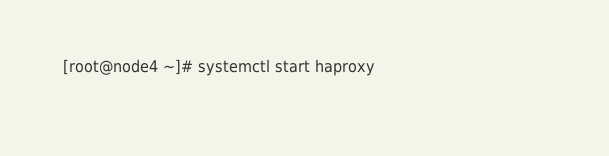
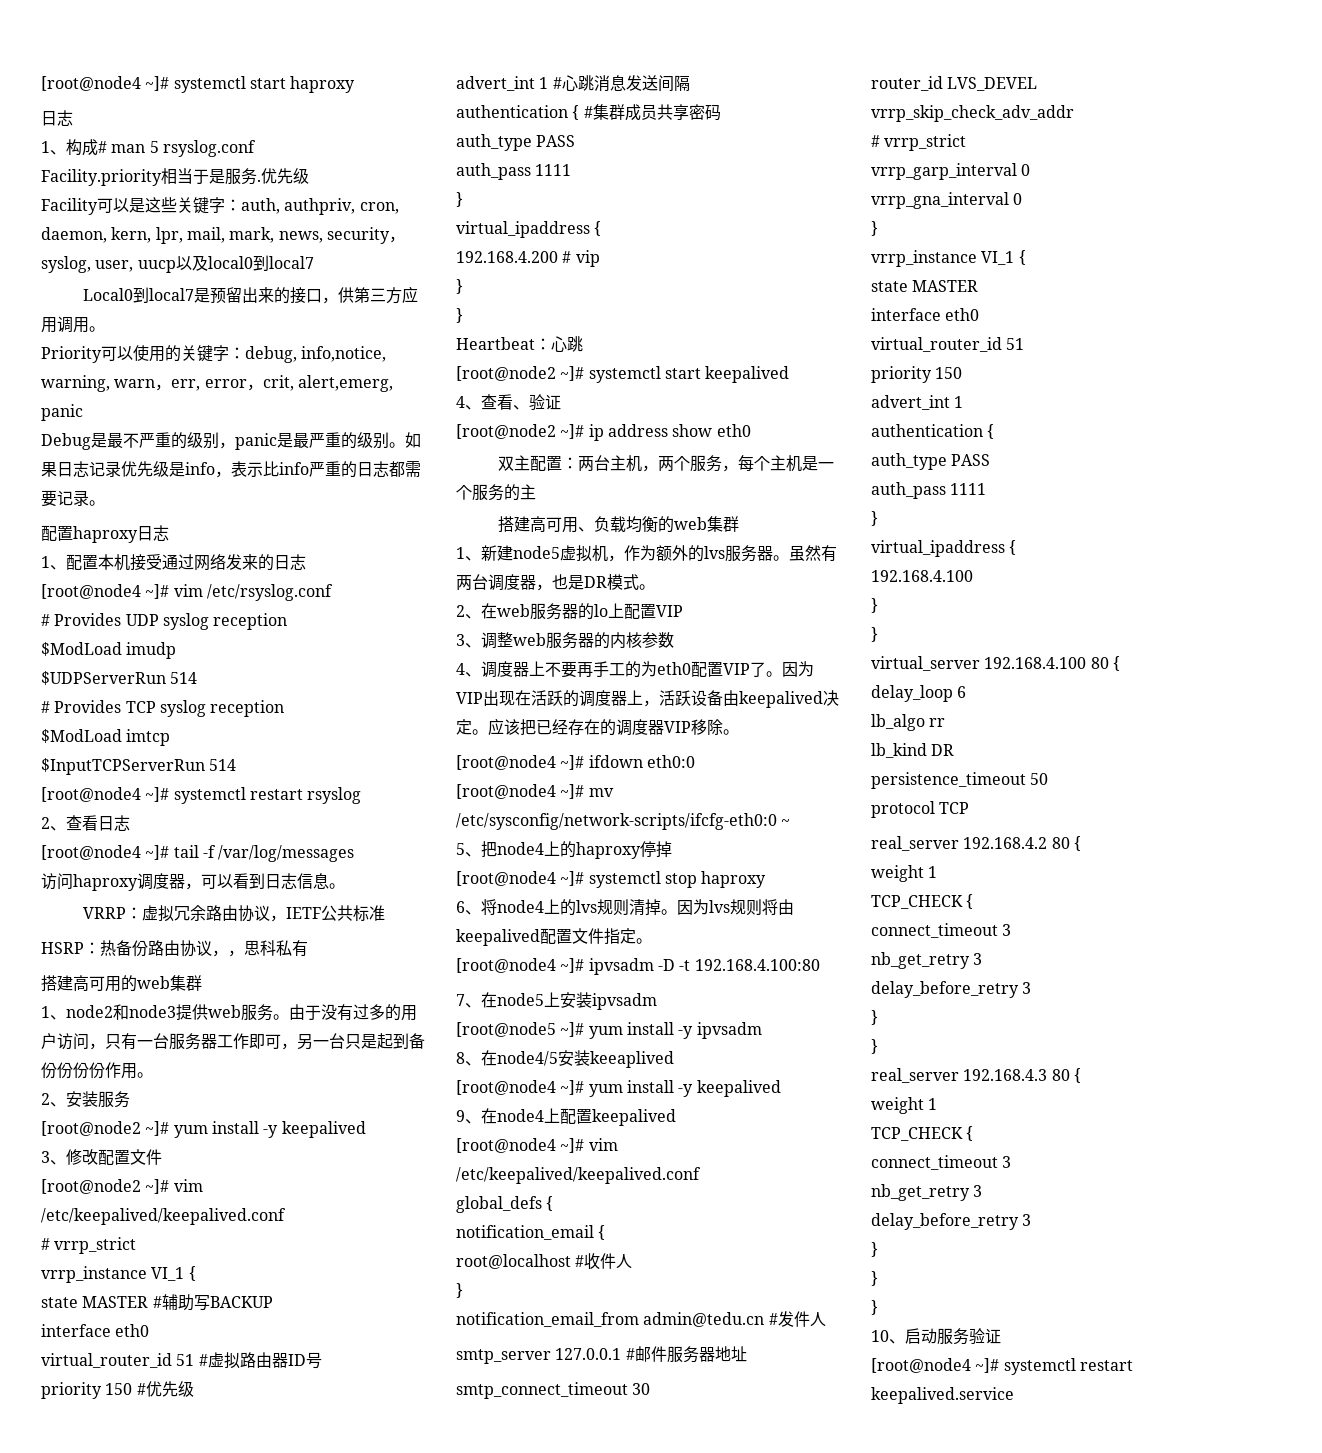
(375, 67) none -> [41,110,73,126] [41,139,256,157] [41,168,309,186] [41,197,399,215] [41,227,405,244] [41,255,314,273] [82,286,418,304] [41,316,105,333] [41,345,387,363] [41,375,393,392] [41,404,83,421] [41,432,421,450] [41,461,421,478] [41,490,105,507] [41,525,169,543] [41,553,306,571] [41,584,333,601] [41,613,288,630] [41,642,177,659] [41,671,198,685] [41,700,285,717] [41,729,171,746] [41,758,237,775] [41,787,362,804] [41,815,130,831] [41,845,355,862] [41,873,345,891] [82,905,385,922] [41,940,308,957] [41,975,202,992] [41,1004,417,1021] [41,1033,425,1050] [41,1062,153,1079] [41,1091,130,1108] [41,1121,366,1138] [41,1149,162,1165] [41,1179,203,1194] [41,1208,286,1225] [41,1237,137,1254] [41,1266,196,1283] [41,1294,273,1311] [41,1324,150,1337] [41,1352,322,1369] [41,1381,194,1399] [456,75,690,92] [456,104,721,121] [456,134,576,151] [456,163,572,180] [456,192,463,207] [456,221,602,238] [456,250,600,267] [456,279,463,294] [456,308,463,323] [456,336,583,352] [456,366,790,383] [456,394,561,410] [456,424,751,441] [497,455,834,472] [456,484,536,501] [497,516,739,533] [456,545,837,562] [456,574,655,591] [456,603,683,620] [456,632,674,649] [456,661,814,678] [456,690,839,708] [456,718,739,736] [456,755,695,770] [456,784,614,799] [456,813,791,830] [456,841,672,859] [456,871,767,888] [456,899,794,916] [456,928,652,946] [456,958,820,975] [456,992,657,1010] [456,1022,762,1039] [456,1050,674,1068] [456,1080,781,1097] [456,1108,676,1126] [456,1138,618,1153] [456,1167,701,1184] [456,1196,554,1213] [456,1225,606,1240] [456,1253,633,1270] [456,1283,463,1298] [456,1311,826,1327] [456,1346,747,1364] [456,1382,651,1399] [871,76,1038,91] [871,105,1074,122] [871,134,967,151] [871,163,1031,180] [871,192,1023,209] [871,221,878,236] [871,250,1026,267] [871,280,979,292] [871,308,980,321] [871,337,1025,352] [871,366,963,383] [871,395,964,410] [871,424,995,439] [871,453,991,470] [871,482,987,499] [871,511,878,526] [871,540,1017,557] [871,570,973,582] [871,598,878,613] [871,627,878,642] [871,656,1120,671] [871,685,967,702] [871,714,946,731] [871,743,955,758] [871,772,1049,789] [871,801,970,818] [871,836,1081,851] [871,865,938,882] [871,894,974,909] [871,923,1012,938] [871,952,983,969] [871,981,1032,998] [871,1010,878,1025] [871,1039,878,1054] [871,1068,1081,1083] [871,1097,938,1114] [871,1126,974,1141] [871,1155,1012,1170] [871,1184,983,1201] [871,1213,1032,1230] [871,1242,878,1257] [871,1271,878,1286] [871,1300,878,1315] [871,1328,1001,1345] [871,1358,1133,1375] [871,1387,1014,1404] // 日志 // 1、构成# man 5 rsyslog.conf // Facility.priority相当于是服务.优先级 // Facility可以是这些关键字：auth, authpriv, cron, daemon, kern, lpr, mail, mark, news, security，syslog, user, uucp以及local0到local7 // Local0到local7是预留出来的接口，供第三方应用调用。 // Priority可以使用的关键字：debug, info,notice, warning, warn，err, error，crit, alert,emerg, panic // Debug是最不严重的级别，panic是最严重的级别。如果日志记录优先级是info，表示比info严重的日志都需要记录。 // 配置haproxy日志 // 1、配置本机接受通过网络发来的日志 // [root@node4 ~]# vim /etc/rsyslog.conf // # Provides UDP syslog reception // $ModLoad imudp // $UDPServerRun 514 // # Provides TCP syslog reception // $ModLoad imtcp // $InputTCPServerRun 514 // [root@node4 ~]# systemctl restart rsyslog // 2、查看日志 // [root@node4 ~]# tail -f /var/log/messages // 访问haproxy调度器，可以看到日志信息。 // VRRP：虚拟冗余路由协议，IETF公共标准 // HSRP：热备份路由协议，，思科私有 // 搭建高可用的web集群 // 1、node2和node3提供web服务。由于没有过多的用户访问，只有一台服务器工作即可，另一台只是起到备份份份份作用。 // 2、安装服务 // [root@node2 ~]# yum install -y keepalived // 3、修改配置文件 // [root@node2 ~]# vim /etc/keepalived/keepalived.conf // # vrrp_strict // vrrp_instance VI_1 { // state MASTER #辅助写BACKUP // interface eth0 // virtual_router_id 51 #虚拟路由器ID号 // priority 150 #优先级 // advert_int 1 #心跳消息发送间隔 // authentication { #集群成员共享密码 // auth_type PASS // auth_pass 1111 // } // virtual_ipaddress { // 192.168.4.200 # vip // } // } // Heartbeat：心跳 // [root@node2 ~]# systemctl start keepalived // 4、查看、验证 // [root@node2 ~]# ip address show eth0 // 双主配置：两台主机，两个服务，每个主机是一个服务的主 // 搭建高可用、负载均衡的web集群 // 1、新建node5虚拟机，作为额外的lvs服务器。虽然有两台调度器，也是DR模式。 // 2、在web服务器的lo上配置VIP // 3、调整web服务器的内核参数 // 4、调度器上不要再手工的为eth0配置VIP了。因为VIP出现在活跃的调度器上，活跃设备由keepalived决定。应该把已经存在的调度器VIP移除。 // [root@node4 ~]# ifdown eth0:0 // [root@node4 ~]# mv /etc/sysconfig/network-scripts/ifcfg-eth0:0 ~ // 5、把node4上的haproxy停掉 // [root@node4 ~]# systemctl stop haproxy // 6、将node4上的lvs规则清掉。因为lvs规则将由keepalived配置文件指定。 // [root@node4 ~]# ipvsadm -D -t 192.168.4.100:80 // 7、在node5上安装ipvsadm // [root@node5 ~]# yum install -y ipvsadm // 8、在node4/5安装keeaplived // [root@node4 ~]# yum install -y keepalived // 9、在node4上配置keepalived // [root@node4 ~]# vim /etc/keepalived/keepalived.conf // global_defs { // notification_email { // root@localhost #收件人 // } // notification_email_from admin@tedu.cn #发件人 // smtp_server 127.0.0.1 #邮件服务器地址 // smtp_connect_timeout 30 // router_id LVS_DEVEL // vrrp_skip_check_adv_addr // # vrrp_strict // vrrp_garp_interval 0 // vrrp_gna_interval 0 // } // vrrp_instance VI_1 { // state MASTER // interface eth0 // virtual_router_id 51 // priority 150 // advert_int 1 // authentication { // auth_type PASS // auth_pass 1111 // } // virtual_ipaddress { // 192.168.4.100 // } // } // virtual_server 192.168.4.100 80 { // delay_loop 6 // lb_algo rr // lb_kind DR // persistence_timeout 50 // protocol TCP // real_server 192.168.4.2 80 { // weight 1 // TCP_CHECK { // connect_timeout 3 // nb_get_retry 3 // delay_before_retry 3 // } // } // real_server 192.168.4.3 80 { // weight 1 // TCP_CHECK { // connect_timeout 3 // nb_get_retry 3 // delay_before_retry 3 // } // } // } // 10、启动服务验证 // [root@node4 ~]# systemctl restart keepalived.service

